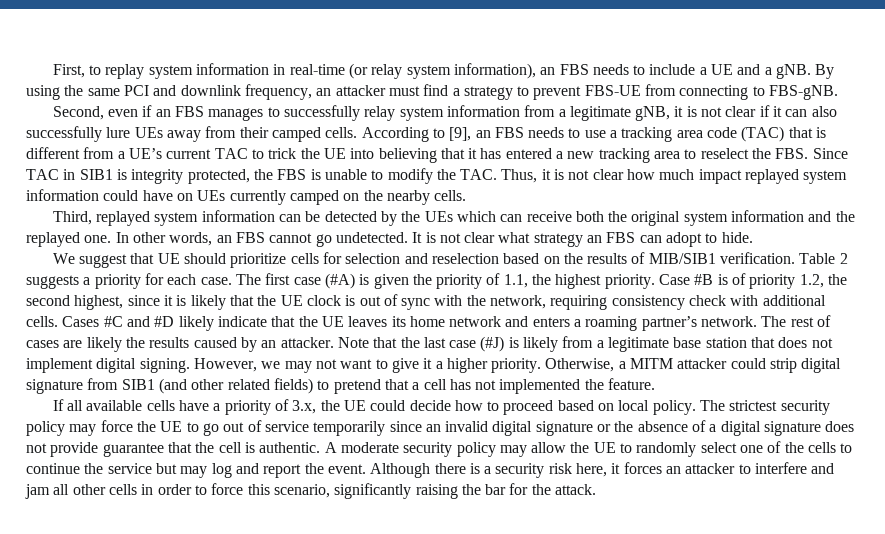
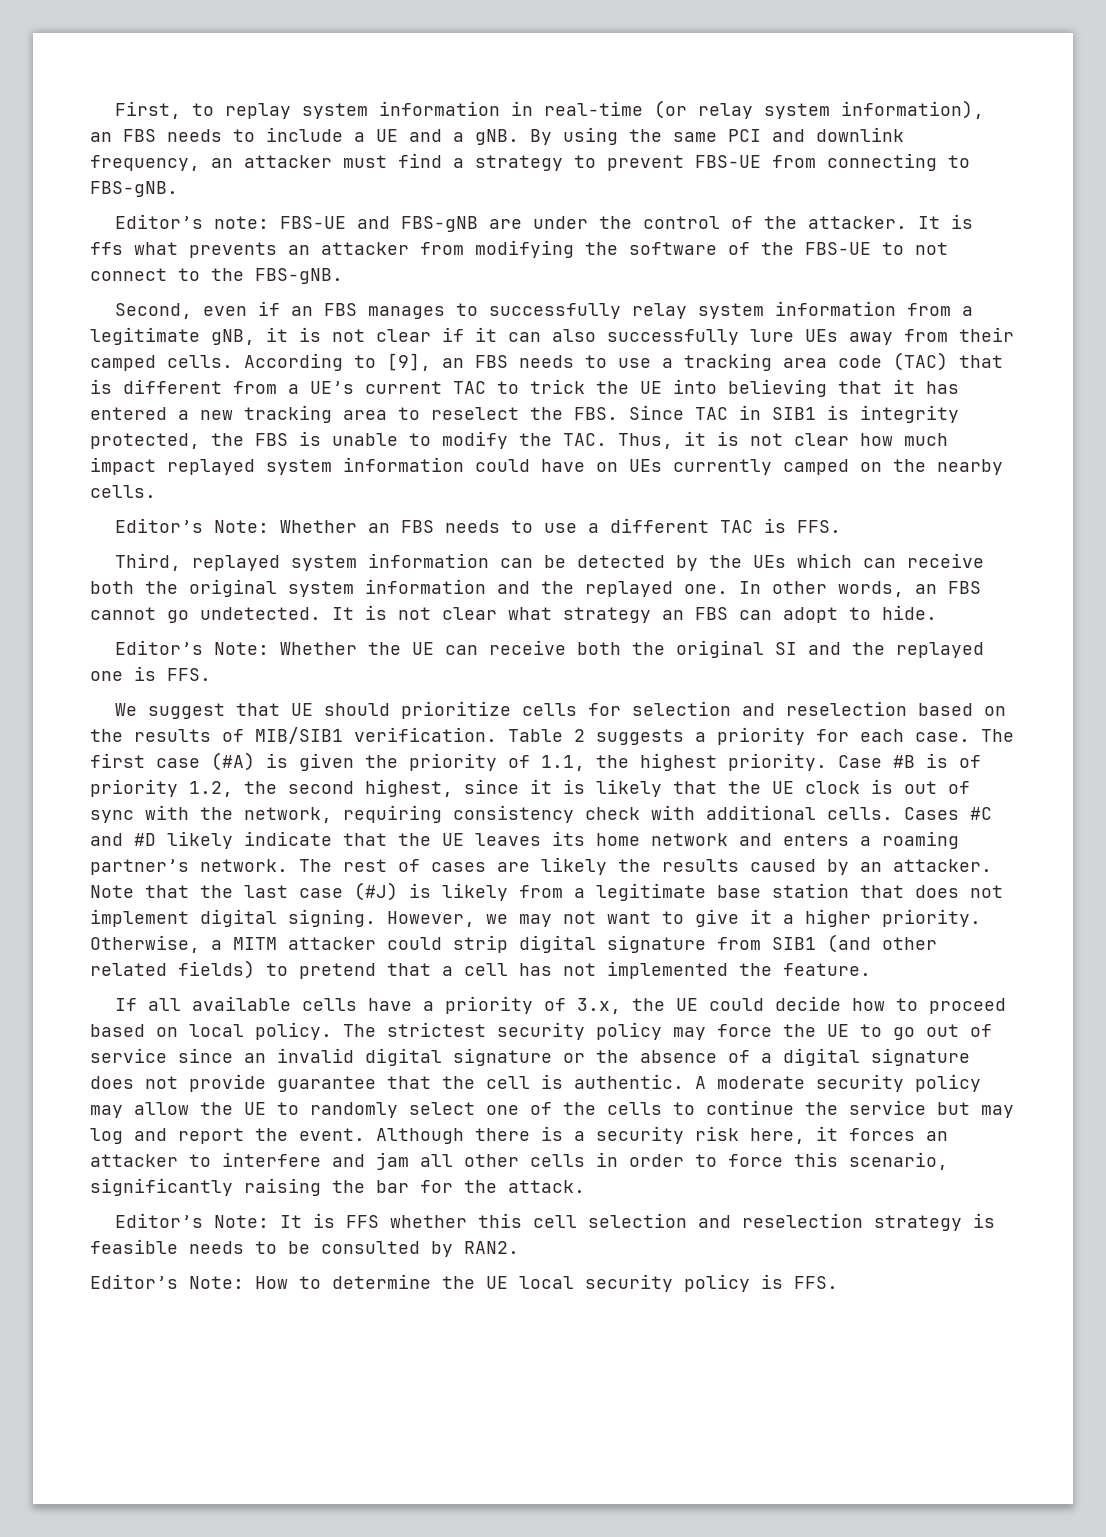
(839, 92) none -> [115,214,974,232] [90,240,948,258] [90,268,343,284] // Editor’s note: FBS-UE and FBS-gNB are under the control of the attacker. It is ffs what prevents an attacker from modifying the software of the FBS-UE to not connect to the FBS-gNB.
(467, 195) none -> [115,518,842,533] // Editor’s Note: Whether an FBS needs to use a different TAC is FFS.
(753, 237) none -> [115,640,985,658] [90,666,211,681] // Editor’s Note: Whether the UE can receive both the original SI and the replayed one is FFS.
[313,421,386,436] temporarily -> (167, 1055) none
(597, 489) none -> [115,1213,996,1231] [90,1239,519,1257] [90,1274,838,1292] // Editor’s Note: It is FFS whether this cell selection and reselection strategy is feasible needs to be consulted by RAN2. // Editor’s Note: How to determine the UE local security policy is FFS.

